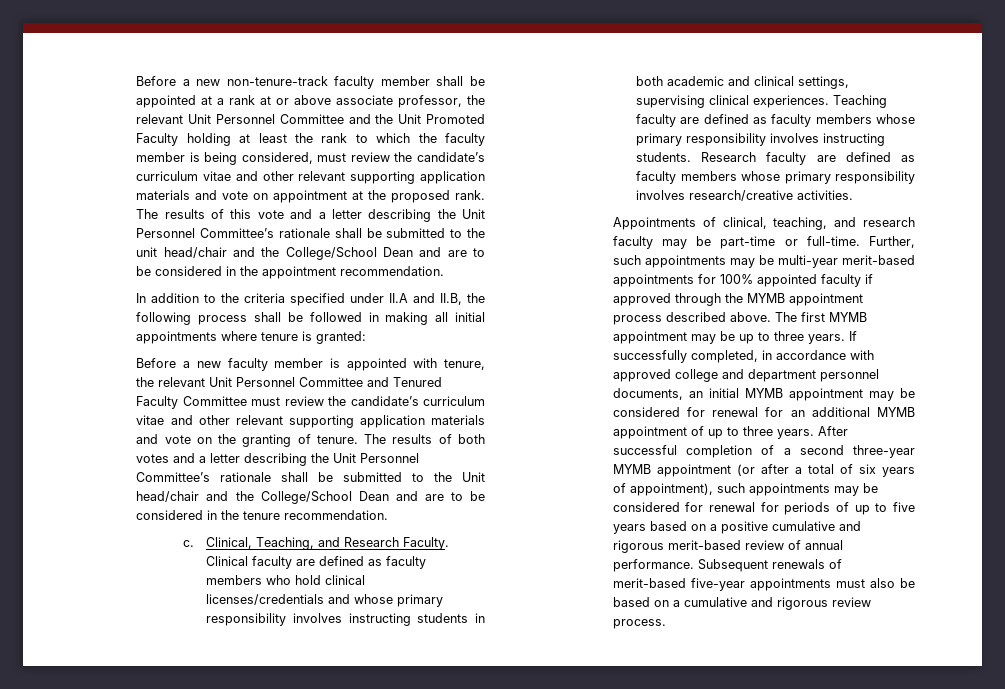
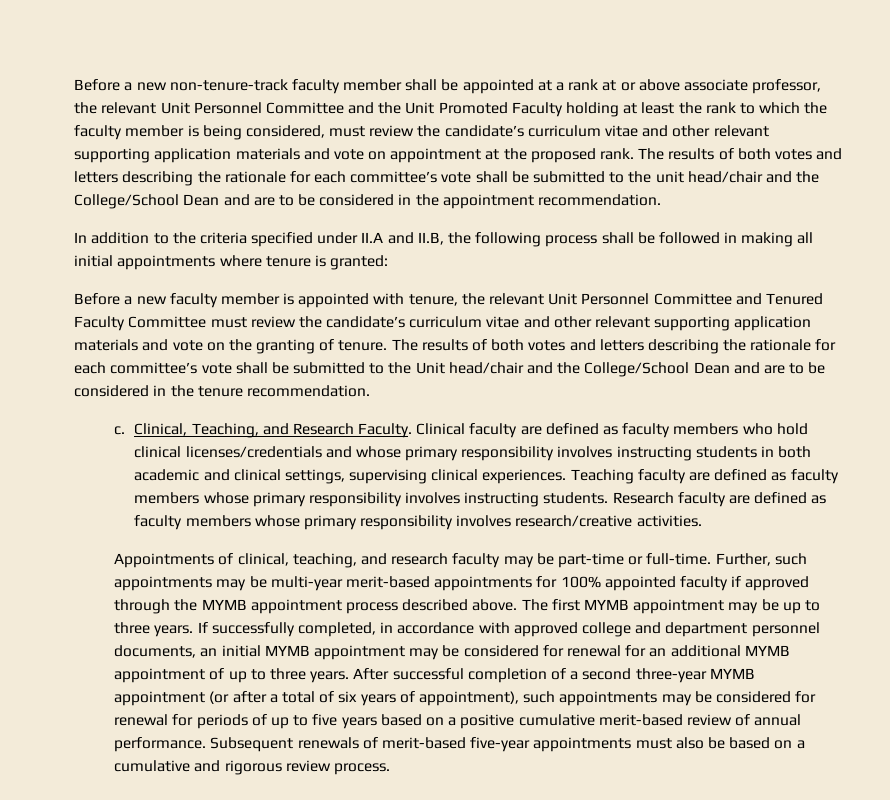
[230,209,485,222] [136,228,331,238] this vote and a letter describing the Unit Personnel Committee’s rationale -> [737,148,843,160] [74,171,472,186] both votes and letters describing the rationale for each committee’s vote
[199,453,420,466] [136,472,272,482] a letter describing the Unit Personnel Committee’s rationale -> [599,339,837,354] [74,362,232,374] letters describing the rationale for each committee’s vote
[838,521,861,531] [612,540,664,553] and rigorous -> (595, 720) none

